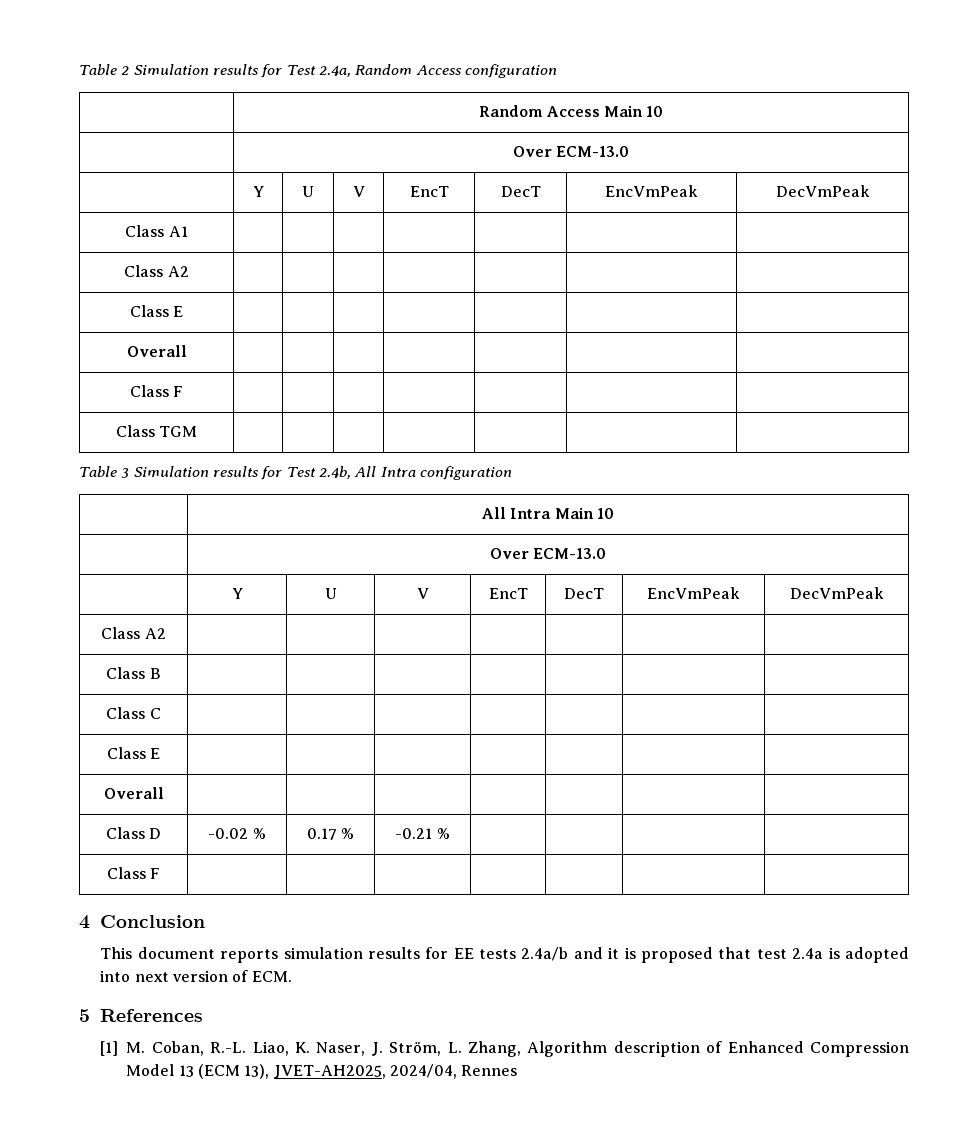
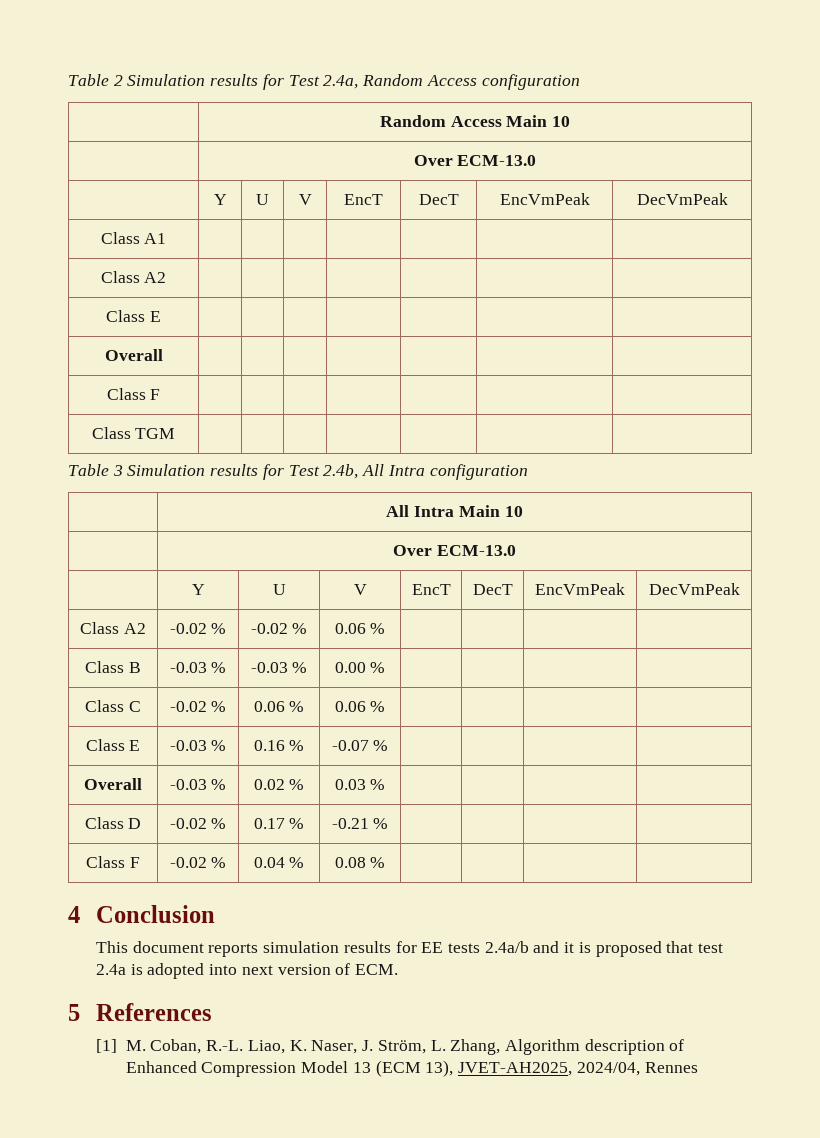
[106,667,161,679] [106,707,161,719] [106,747,161,759] [103,787,164,799] | | | | | | // Class B | | | | | | | // Class C | | | | | | | // Class E | | | | | | | // Overall | | | -> [169,623,227,634] [250,623,308,634] [334,623,386,634] [85,661,141,673] [169,662,227,673] [250,662,308,673] [334,662,386,673] [85,700,141,712] [169,701,227,712] [253,701,305,712] [334,701,386,712] [85,739,141,751] [169,740,227,751] [253,740,305,751] [331,740,389,751] [84,778,142,790] [169,779,227,790] [253,779,305,790] [334,779,386,790] -0.02 % | -0.02 % | 0.06 % | | | | // Class B | -0.03 % | -0.03 % | 0.00 % | | | | // Class C | -0.02 % | 0.06 % | 0.06 % | | | | // Class E | -0.03 % | 0.16 % | -0.07 % | | | | // Overall | -0.03 % | 0.02 % | 0.03 %
(161, 873) | | -> [169,857,227,868] [253,857,305,868] [334,857,386,868] -0.02 % | 0.04 % | 0.08 %

